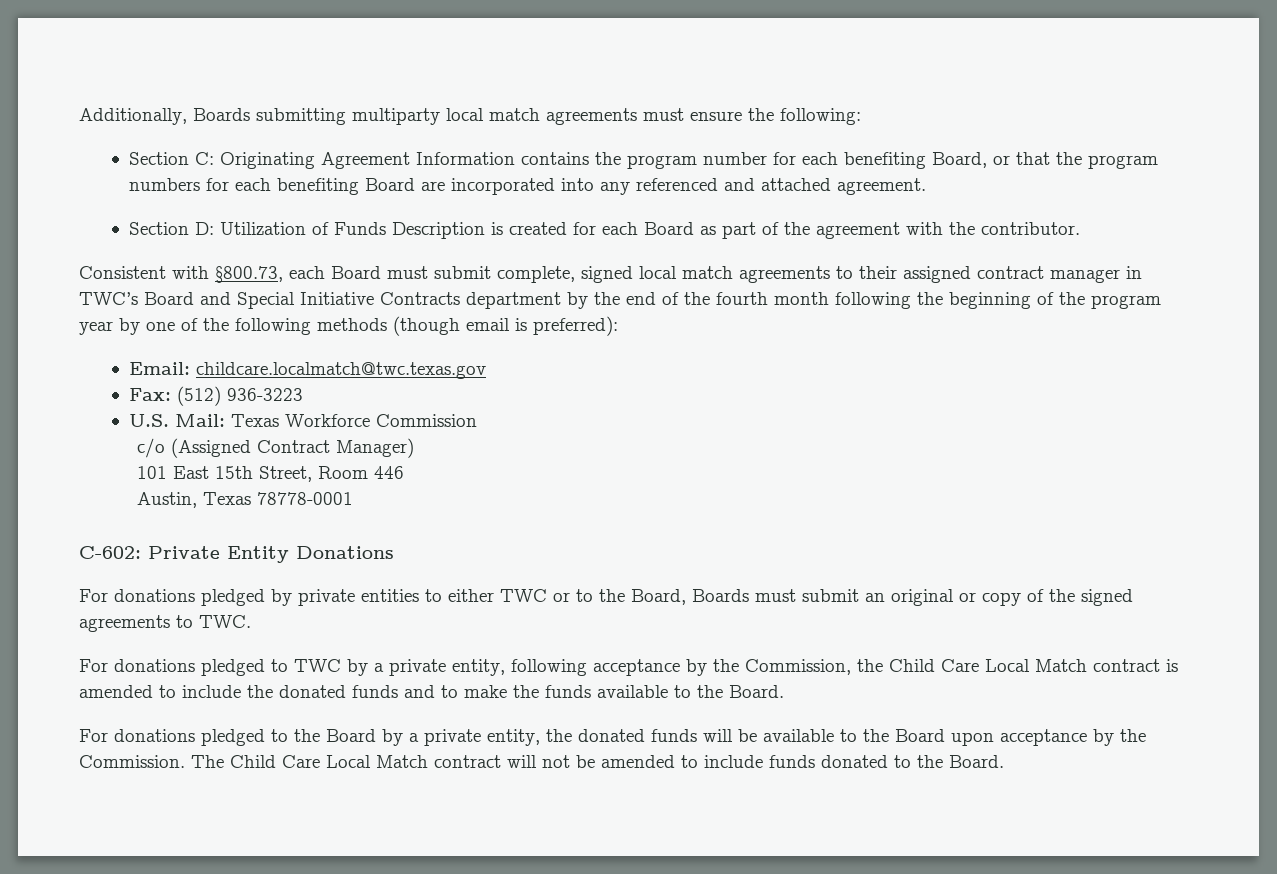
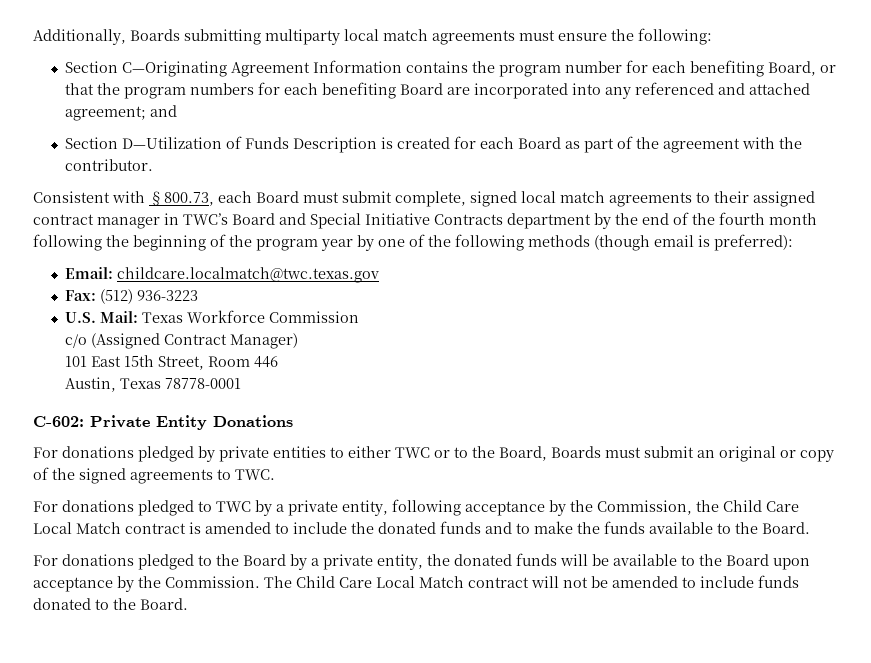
[194,152,315,169] C: Originating -> [121,61,227,77] C—Originating
[836,178,926,195] [128,222,306,235] agreement. // Section D: Utilization -> [64,105,177,121] [64,137,222,149] agreement; and // Section D—Utilization

